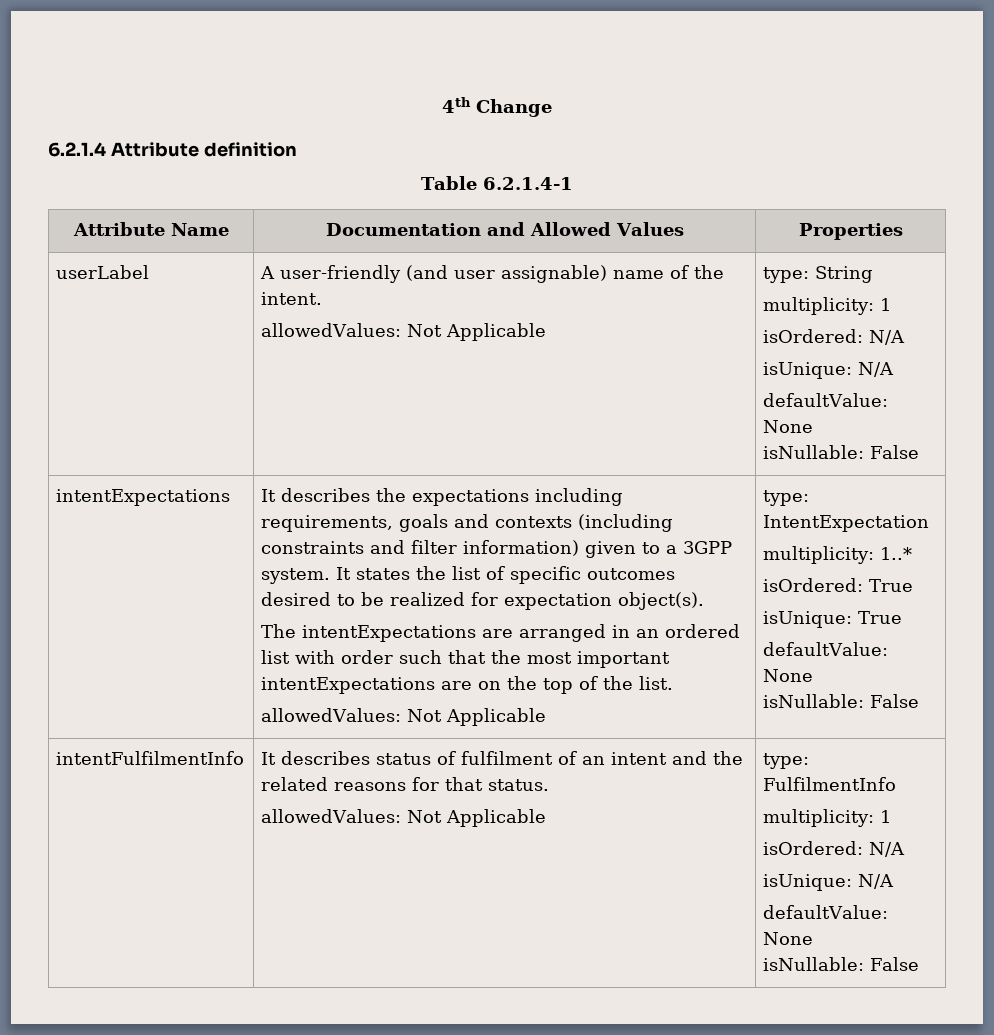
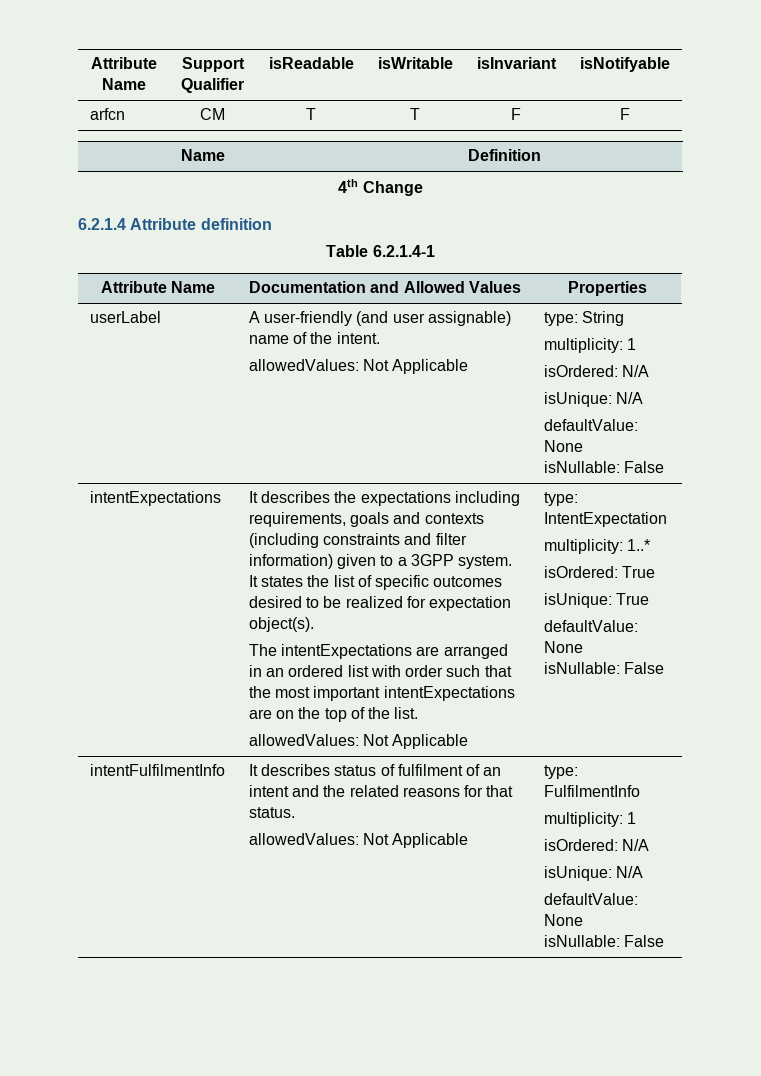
(442, 105) none -> [90,57,157,69] [101,78,146,90] [181,57,245,72] [181,78,244,93] [268,57,354,69] [377,57,453,69] [476,57,557,69] [579,57,670,72] [89,108,125,120] [200,108,225,120] [306,108,316,120] [410,108,420,120] [511,108,521,120] [619,108,630,120] [180,149,225,161] [468,149,541,161] Attribute Name | Support Qualifier | isReadable | isWritable | isInvariant | isNotifyable // arfcn | CM | T | T | F | F // Name | Definition //

